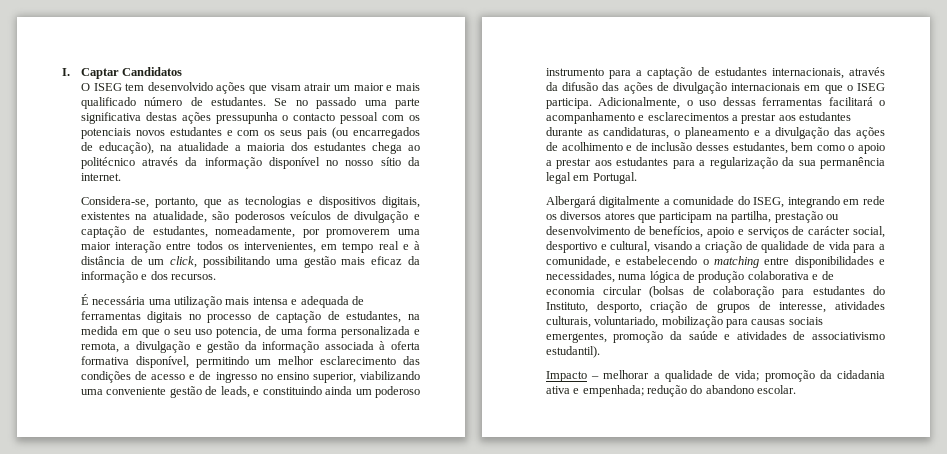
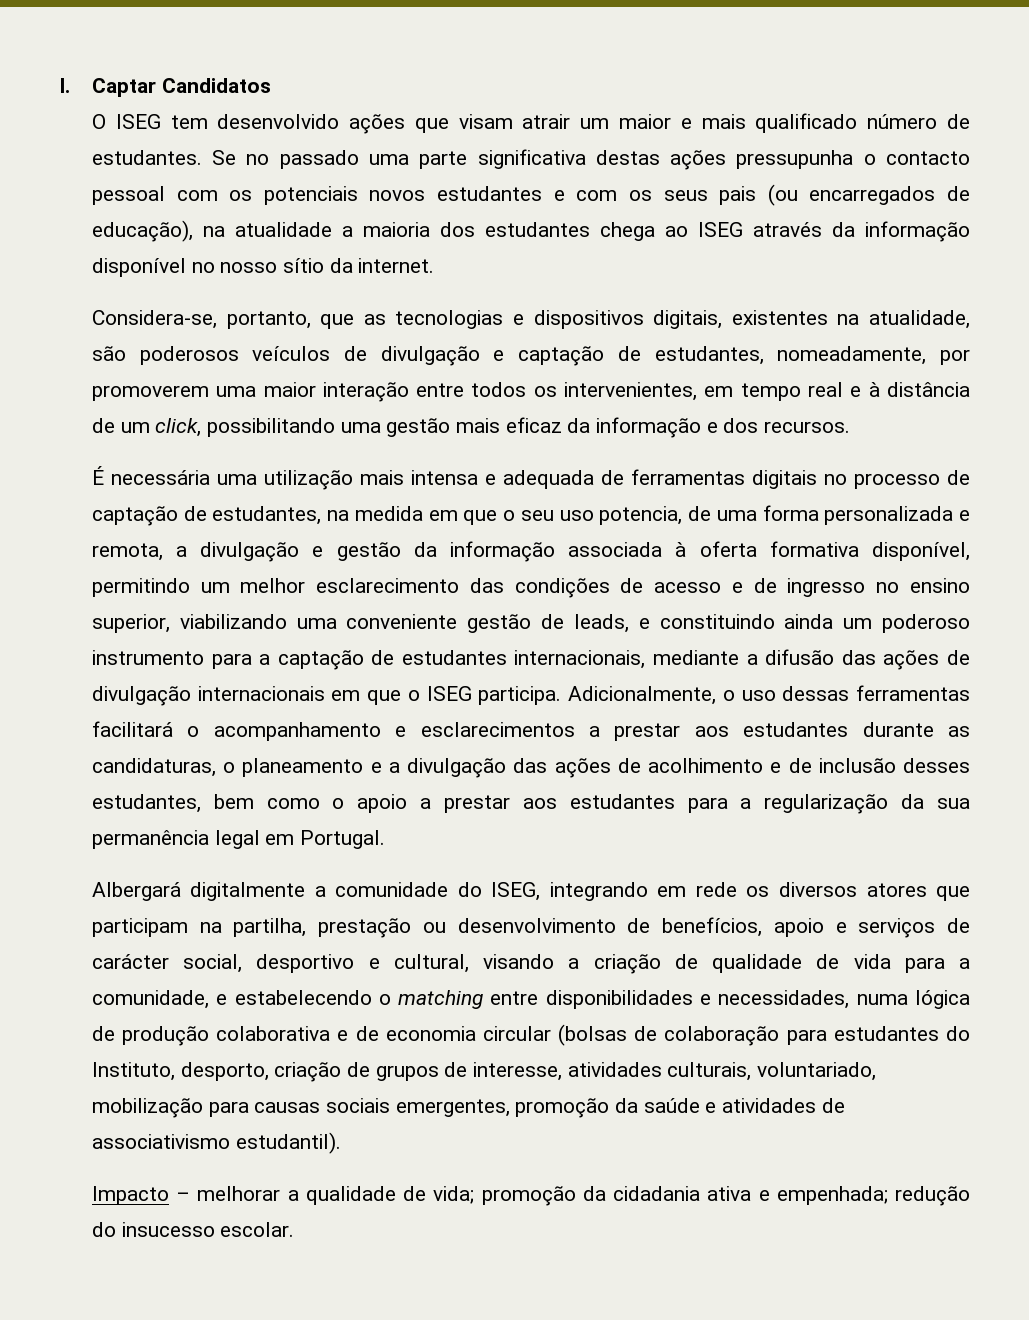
[80,157,135,169] politécnico -> [697,222,743,237] ISEG
[849,67,885,76] [545,82,558,91] através da -> [653,650,758,665] mediante a
[705,385,754,394] abandono -> [121,1222,215,1237] insucesso

